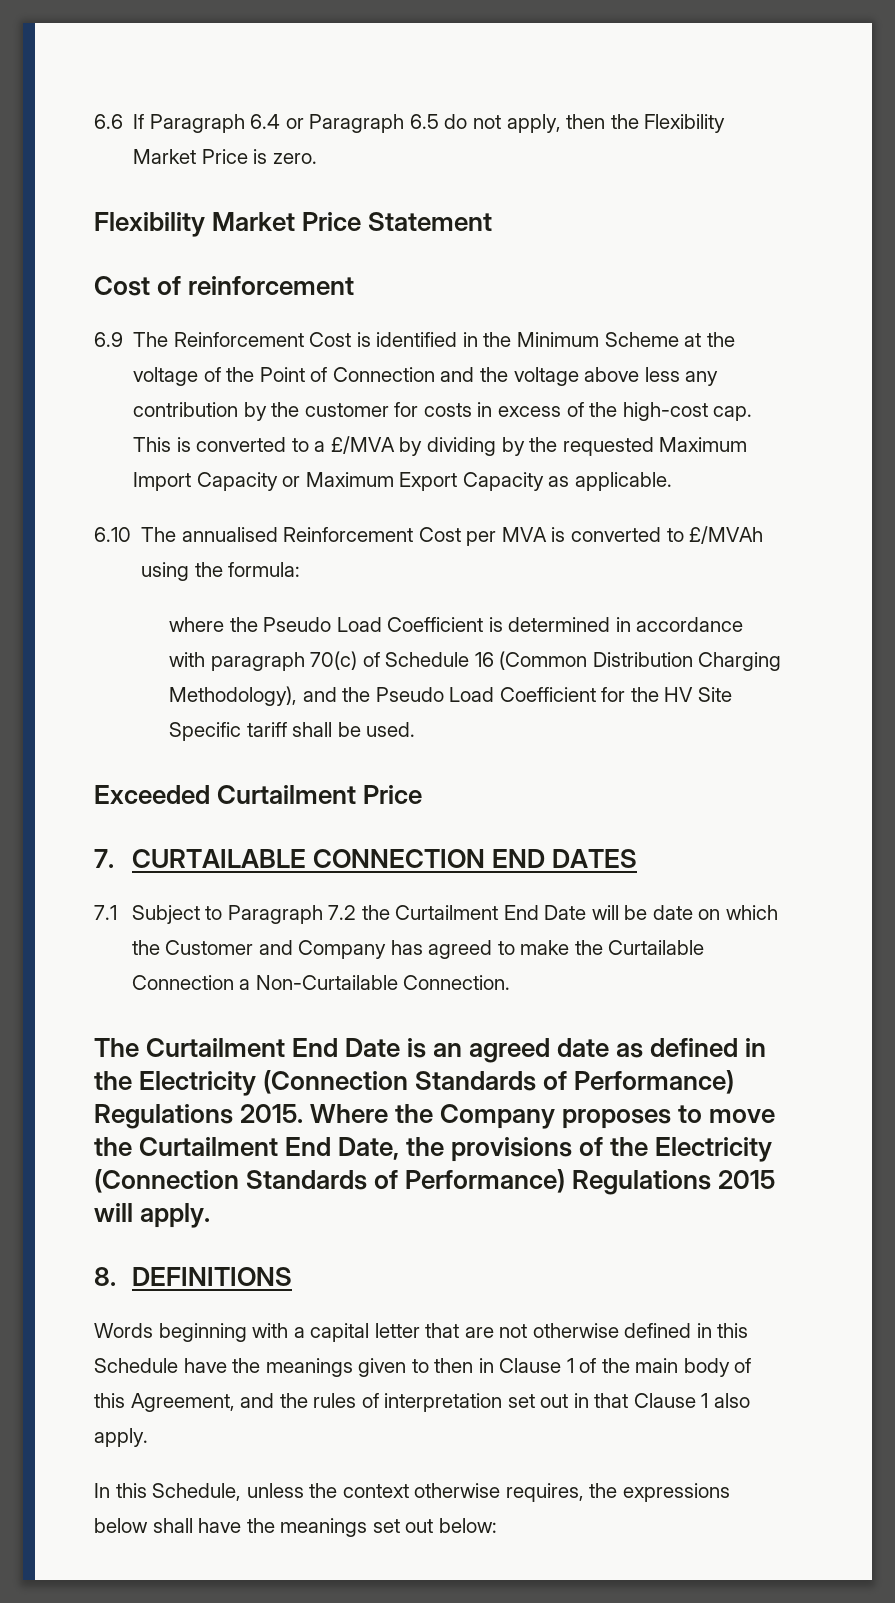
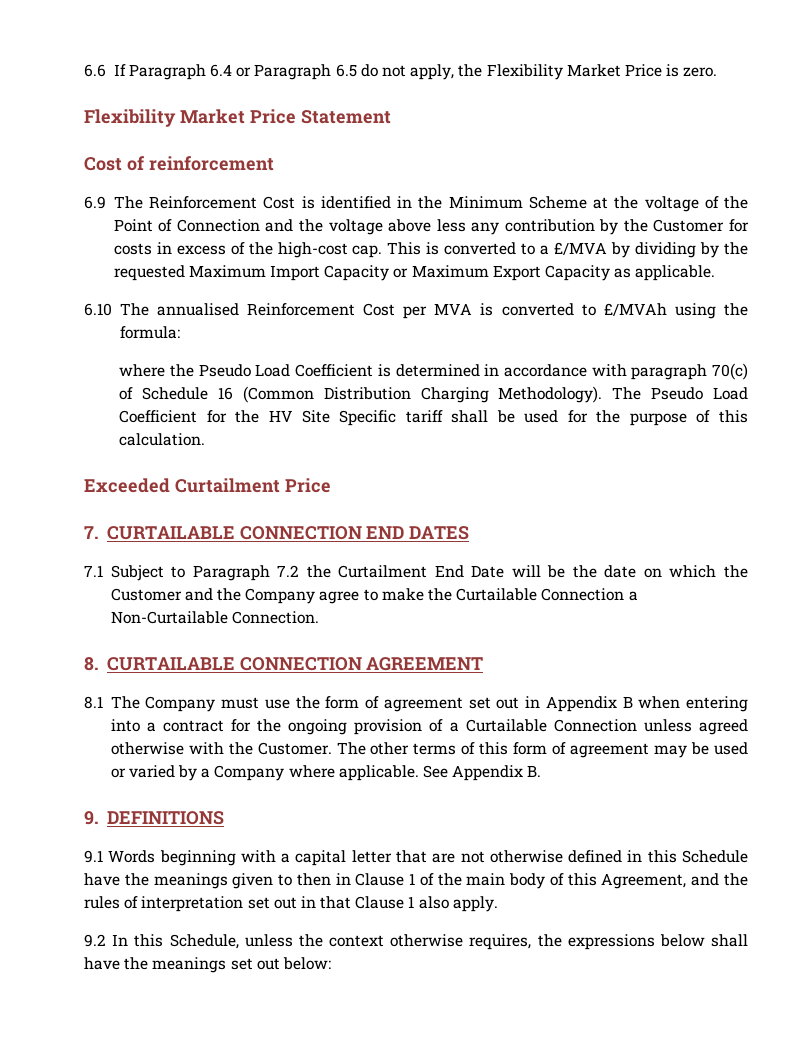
[566,114,606,129] then -> (455, 72) none
[304,403,389,417] customer -> [653,219,725,232] Customer
[169,686,371,706] Methodology), and the -> [498,386,642,403] Methodology). The
[366,722,416,737] used. -> [524,410,748,426] [119,433,206,446] used for the purpose of this calculation.
(648, 912) none -> [572,565,597,578] the
[298,940,493,959] Company has agreed -> [217,588,360,604] the Company agree
[94,1038,767,1063] [94,1070,735,1096] [94,1104,776,1129] [94,1137,773,1162] [94,1169,776,1195] [94,1203,211,1228] [94,1267,116,1286] The Curtailment End Date is an agreed date as defined in the Electricity (Connection Standards of Performance) Regulations 2015. Where the Company proposes to move the Curtailment End Date, the provisions of the Electricity (Connection Standards of Performance) Regulations 2015 will apply. // 8. -> [84,657,484,671] [84,696,748,712] [110,719,748,735] [110,742,748,758] [110,765,542,781] [84,811,99,825] 8. CURTAILABLE CONNECTION AGREEMENT // 8.1 The Company must use the form of agreement set out in Appendix B when entering into a contract for the ongoing provision of a Curtailable Connection unless agreed otherwise with the Customer. The other terms of this form of agreement may be used or varied by a Company where applicable. See Appendix B. // 9.
(292, 1276) none -> [84,850,103,863] 9.1
(148, 1437) none -> [84,934,106,947] 9.2

